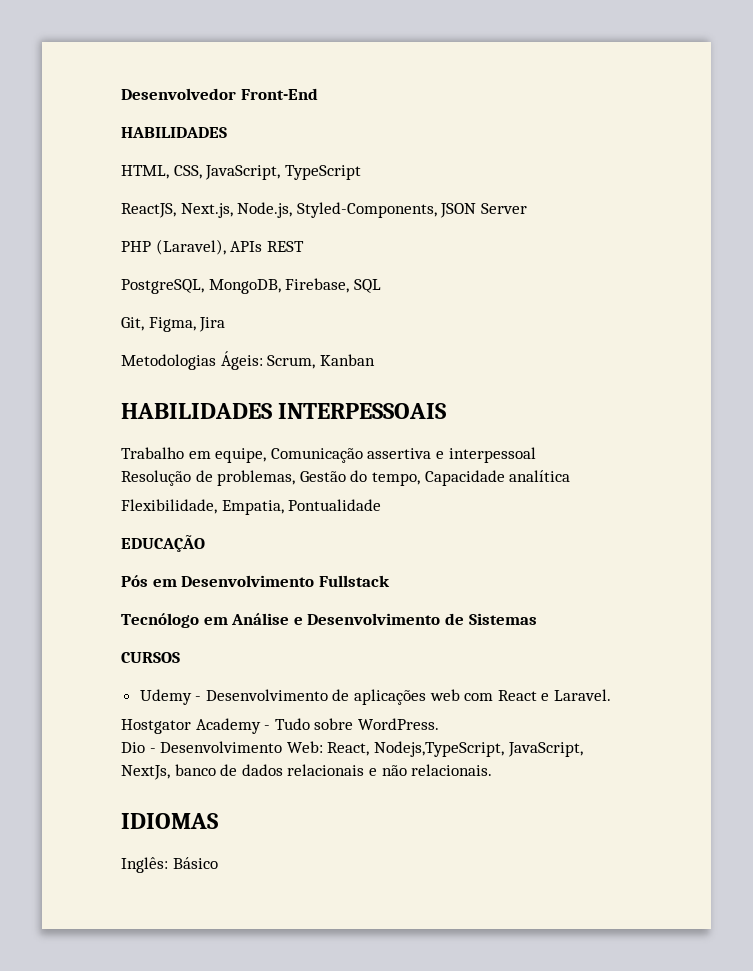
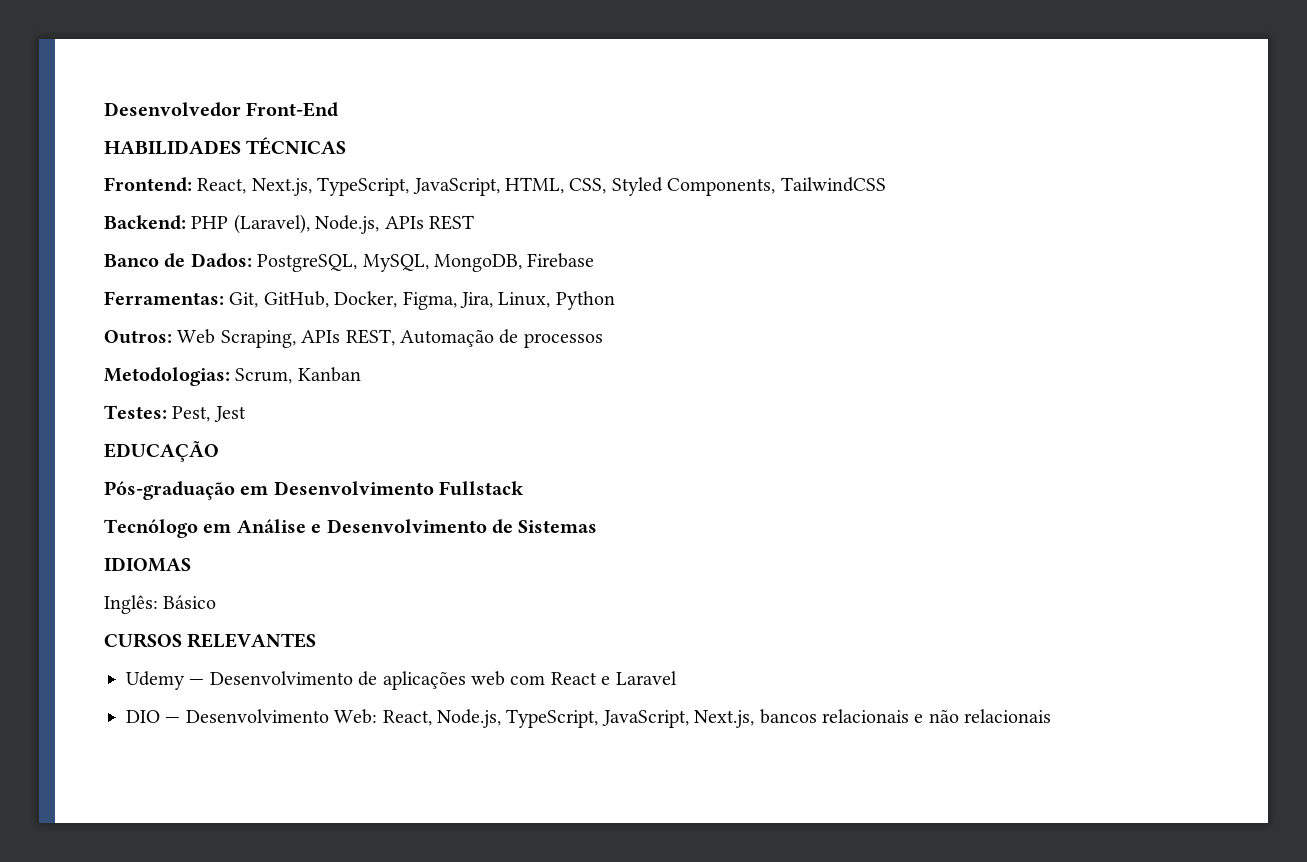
[121,165,361,180] [121,202,527,218] // HTML, CSS, JavaScript, TypeScript // ReactJS, Next.js, Node.js, Styled-Components, JSON Server // -> [246,137,347,155] [104,177,886,196] [104,215,186,230] TÉCNICAS // Frontend: React, Next.js, TypeScript, JavaScript, HTML, CSS, Styled Components, TailwindCSS // Backend:
(226, 247) none -> [315,215,380,234] Node.js,
[121,278,381,294] [121,317,226,332] [121,351,375,370] [121,403,447,419] [121,447,536,463] [121,470,571,486] [121,499,382,515] PostgreSQL, MongoDB, Firebase, SQL // Git, Figma, Jira // Metodologias Ágeis: Scrum, Kanban // HABILIDADES INTERPESSOAIS // Trabalho em equipe, Comunicação assertiva e interpessoal // Resolução de problemas, Gestão do tempo, Capacidade analítica // Flexibilidade, Empatia, Pontualidade -> [104,253,595,272] [104,291,615,310] [104,329,603,348] [104,367,361,386] [104,405,246,422] Banco de Dados: PostgreSQL, MySQL, MongoDB, Firebase // Ferramentas: Git, GitHub, Docker, Figma, Jira, Linux, Python // Outros: Web Scraping, APIs REST, Automação de processos // Metodologias: Scrum, Kanban // Testes: Pest, Jest
[121,575,148,587] Pós -> [104,481,235,500] Pós-graduação
(537, 619) none -> [104,557,191,572] [104,595,217,614] // IDIOMAS // Inglês: Básico
(180, 657) none -> [187,633,317,648] RELEVANTES
[195,696,202,701] - -> [189,679,205,685] —
[554,689,612,701] [121,718,439,734] [121,741,583,757] [121,764,493,780] [121,813,218,829] [121,857,218,873] Laravel. // Hostgator Academy - Tudo sobre WordPress. // Dio - Desenvolvimento Web: React, Nodejs,TypeScript, JavaScript, NextJs, banco de dados relacionais e não relacionais. // IDIOMAS // Inglês: Básico -> [615,671,677,685] [126,709,1052,728] Laravel // DIO — Desenvolvimento Web: React, Node.js, TypeScript, JavaScript, Next.js, bancos relacionais e não relacionais

